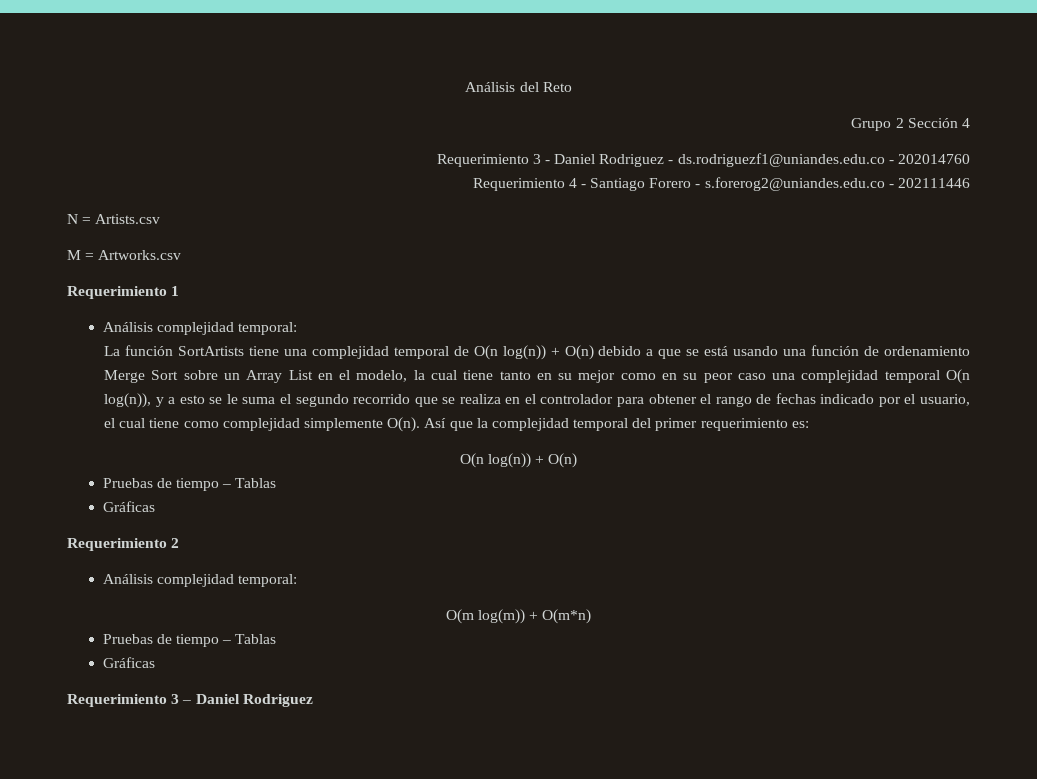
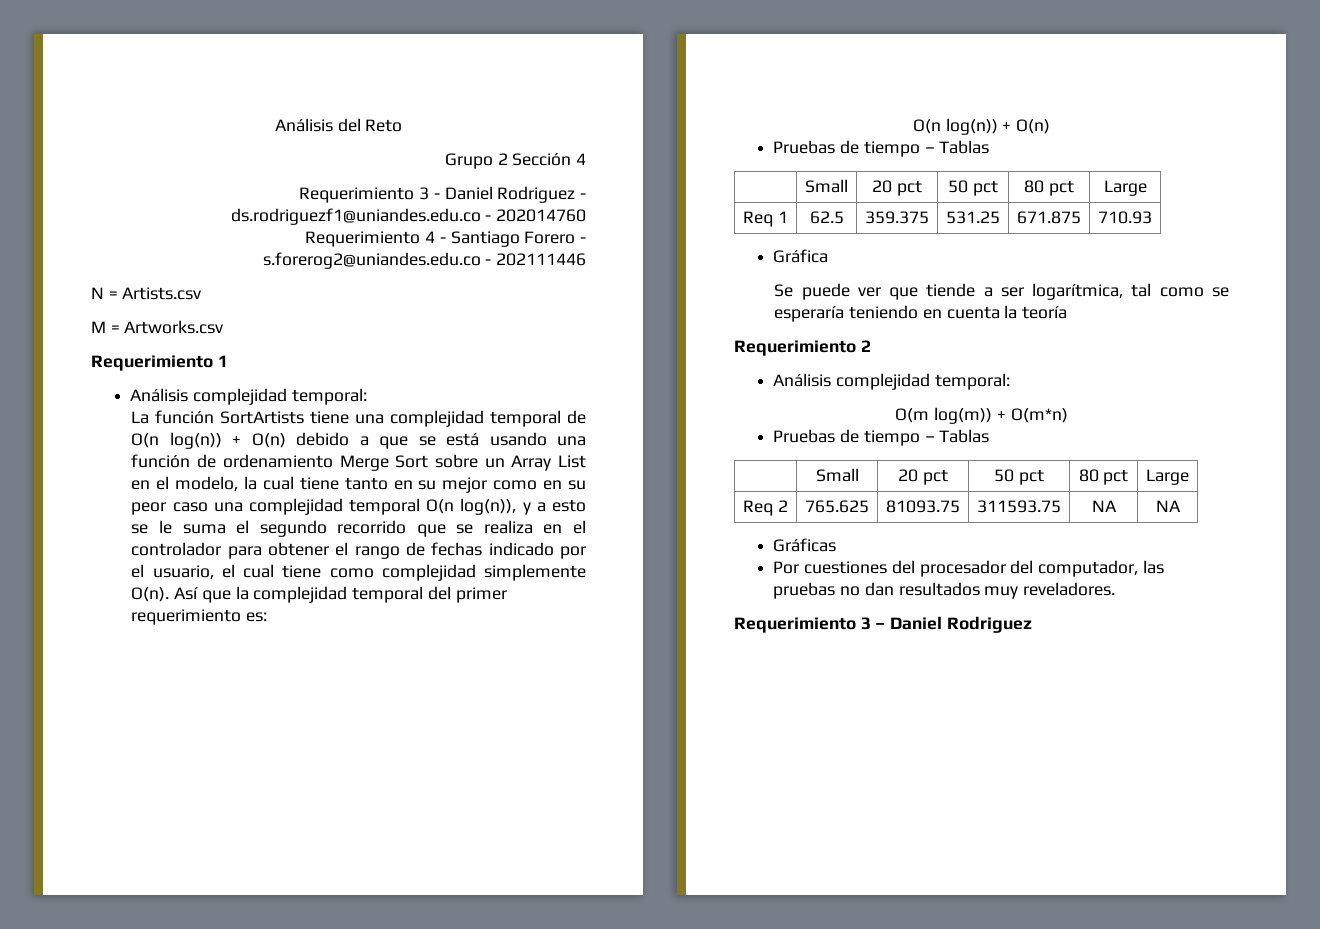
[102,501,155,512] // Gráficas -> [805,179,848,193] [872,180,922,196] [948,180,998,196] [1024,180,1074,196] [1103,180,1147,196] [743,211,788,227] [809,211,844,224] [865,211,929,224] [946,211,1000,224] [1017,211,1081,224] [1098,211,1152,224] [773,249,829,263] [774,283,1229,300] [774,305,1068,322] // | Small | 20 pct | 50 pct | 80 pct | Large // Req 1 | 62.5 | 359.375 | 531.25 | 671.875 | 710.93 // Gráfica // Se puede ver que tiende a ser logarítmica, tal como se esperaría teniendo en cuenta la teoría
[102,657,155,668] // Gráficas -> [815,468,859,482] [898,469,948,485] [994,469,1044,485] [1078,469,1129,485] [1146,469,1189,485] [743,500,788,516] [805,500,869,513] [886,500,960,513] [977,500,1061,513] [1091,500,1117,512] [1155,500,1181,512] [773,538,837,552] [773,560,1164,577] [773,582,1116,599] // | Small | 20 pct | 50 pct | 80 pct | Large // Req 2 | 765.625 | 81093.75 | 311593.75 | NA | NA // Gráficas // Por cuestiones del procesador del computador, las pruebas no dan resultados muy reveladores.

